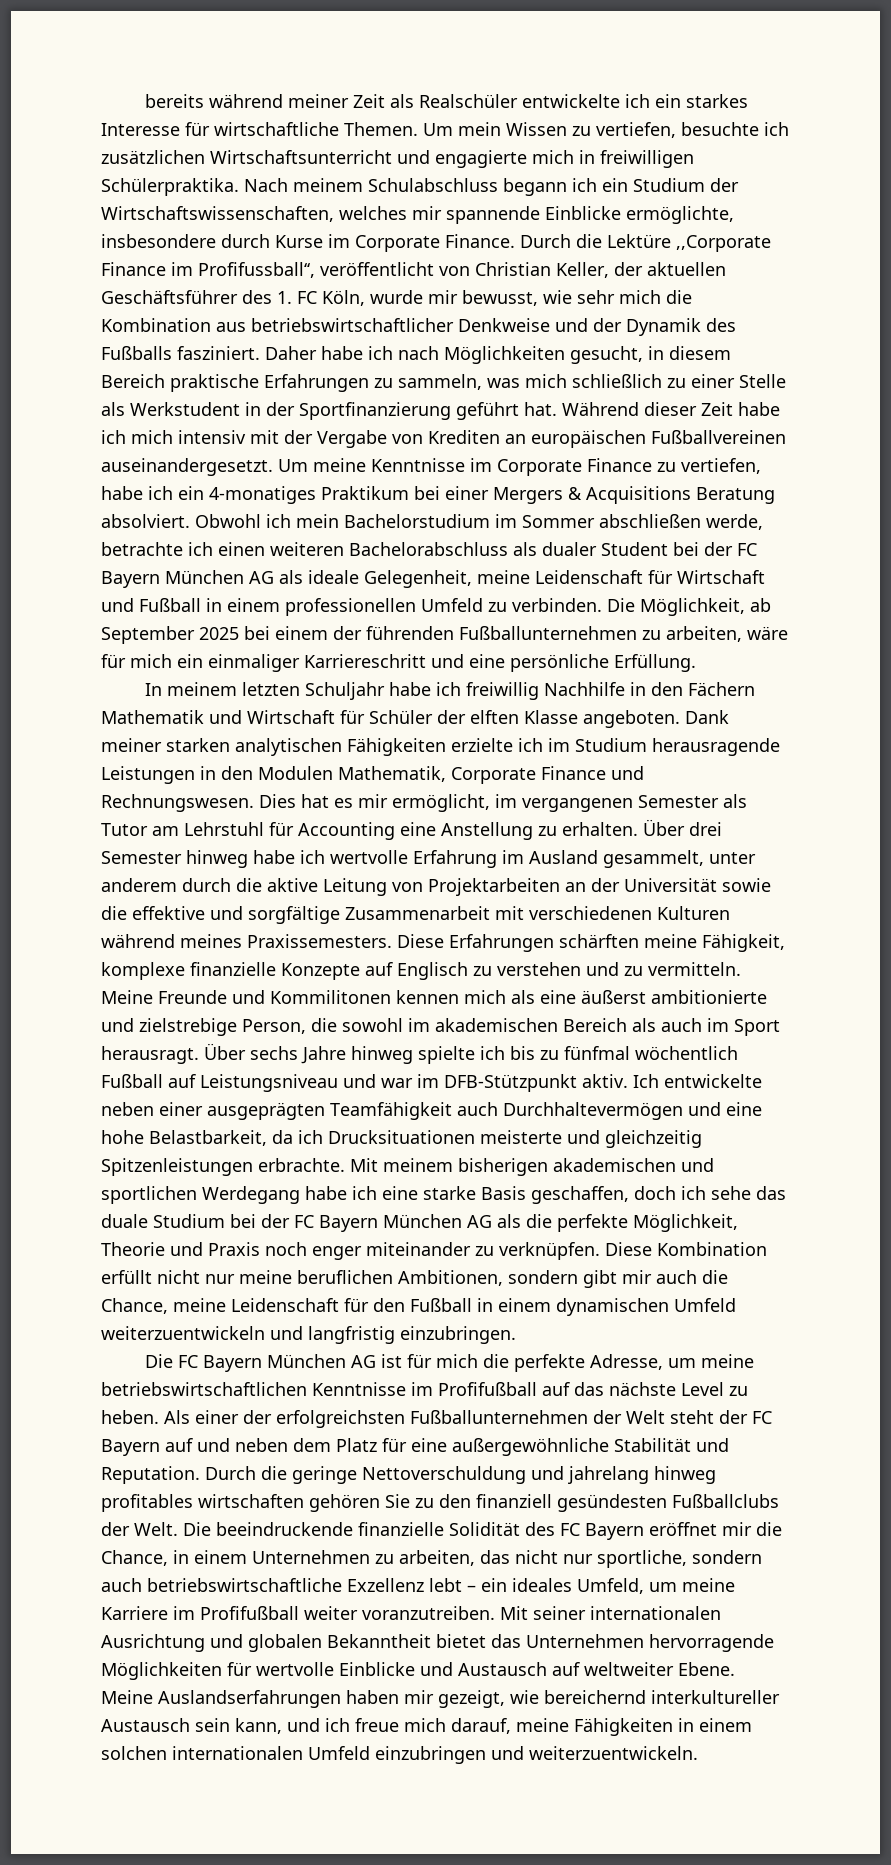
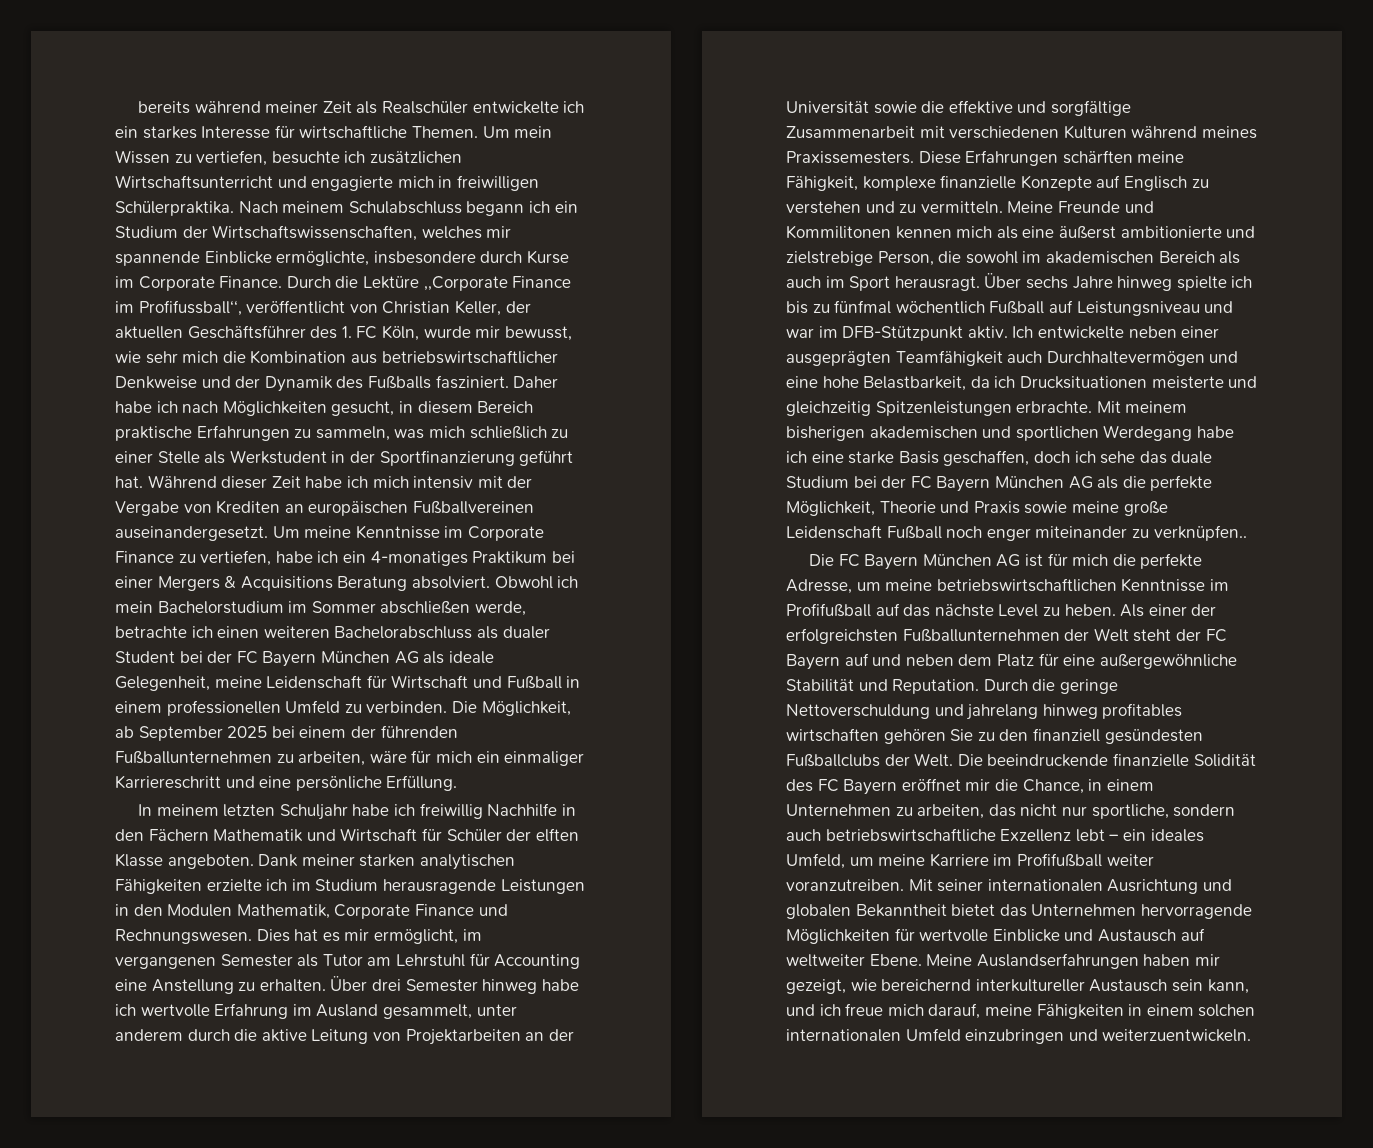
[265,1242,767,1260] [101,1270,728,1288] [101,1298,736,1316] [101,1326,516,1344] noch enger miteinander zu verknüpfen. Diese Kombination erfüllt nicht nur meine beruflichen Ambitionen, sondern gibt mir auch die Chance, meine Leidenschaft für den Fußball in einem dynamischen Umfeld weiterzuentwickeln und langfristig einzubringen. -> [1024,501,1168,516] [786,525,1247,541] sowie meine große Leidenschaft Fußball noch enger miteinander zu verknüpfen..

